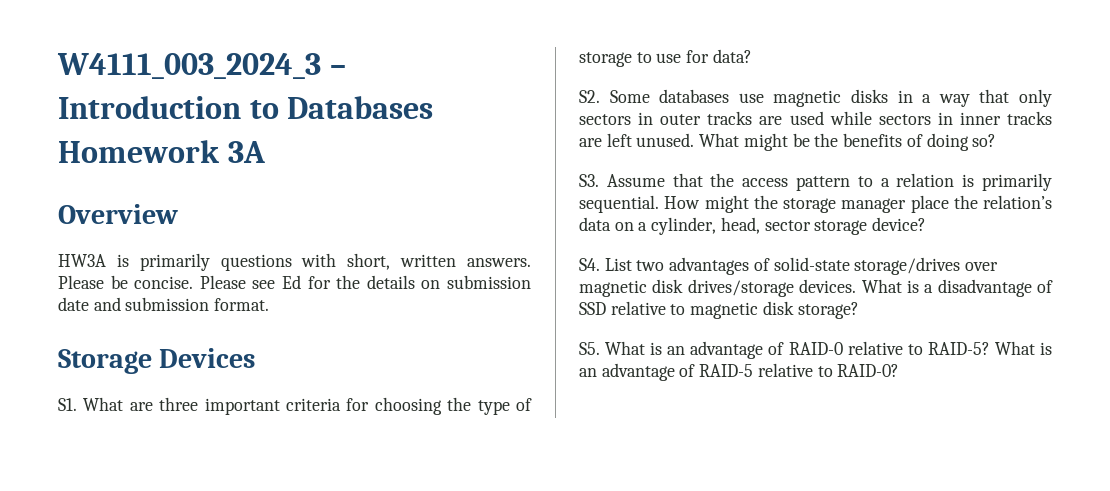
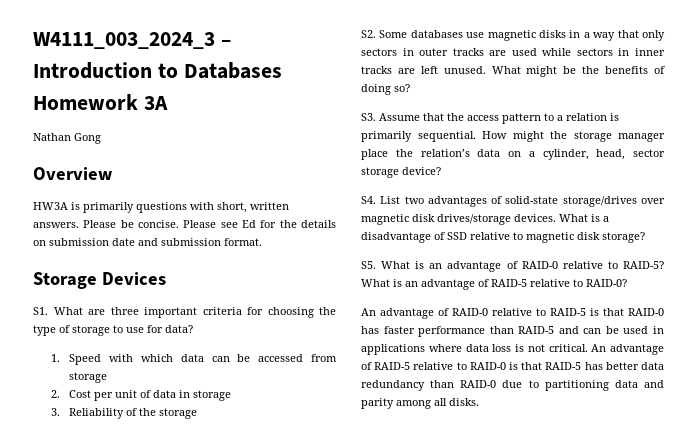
(265, 152) none -> [33,133,101,144] // Nathan Gong
(752, 56) none -> [51,354,337,365] [69,372,108,383] [51,390,232,401] [51,408,198,419] // 1. Speed with which data can be accessed from storage // 2. Cost per unit of data in storage // 3. Reliability of the storage
(900, 370) none -> [361,308,664,319] [361,326,664,337] [361,344,664,355] [361,362,664,370] [361,380,664,391] [361,398,479,409] // An advantage of RAID-0 relative to RAID-5 is that RAID-0 has faster performance than RAID-5 and can be used in applications where data loss is not critical. An advantage of RAID-5 relative to RAID-0 is that RAID-5 has better data redundancy than RAID-0 due to partitioning data and parity among all disks.

